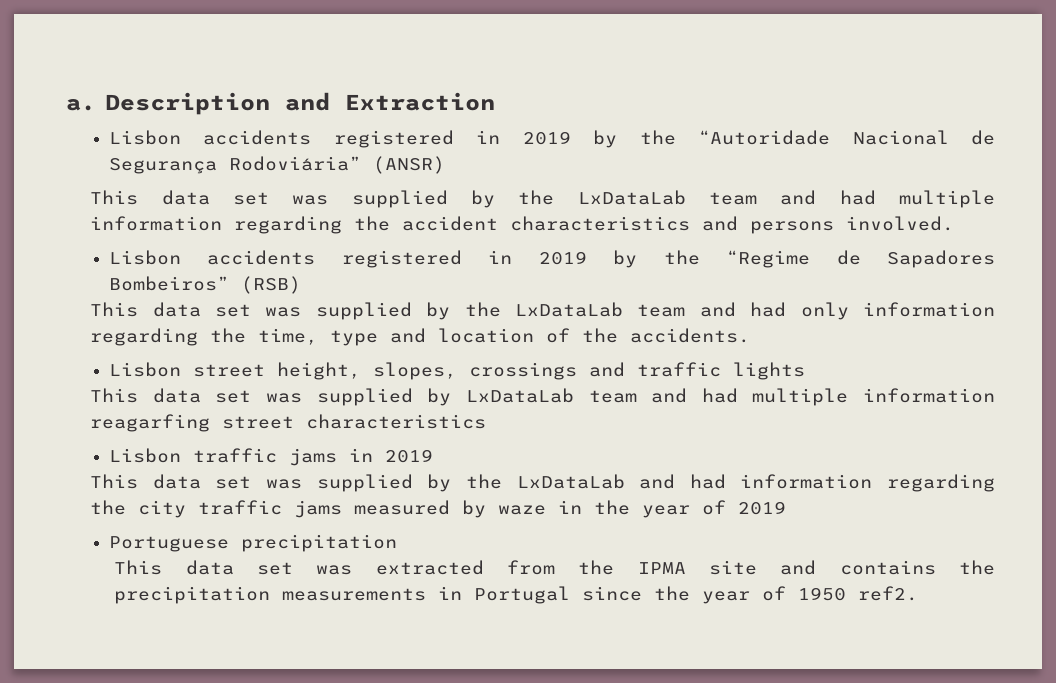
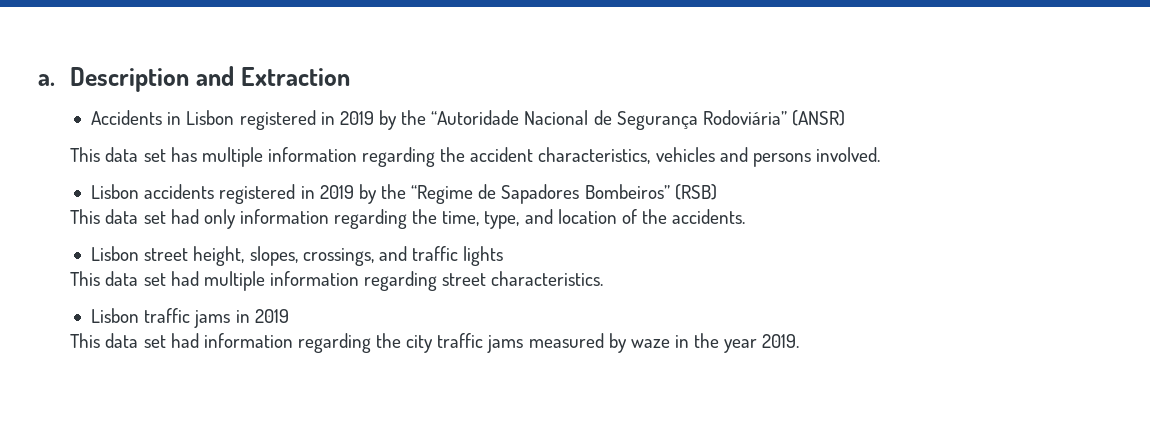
[108,130,312,145] Lisbon accidents -> [91,110,235,125] Accidents in Lisbon
[292,190,876,208] was supplied by the LxDataLab team and had -> [170,147,197,162] has
[510,216,691,231] characteristics -> [538,147,715,164] characteristics, vehicles
[265,302,736,320] was supplied by the LxDataLab team and -> (166, 217) none
[330,330,379,346] type -> [484,211,520,229] type,
[468,362,577,380] crossings -> [302,248,374,266] crossings,
[266,388,996,406] [90,414,487,432] was supplied by LxDataLab team and had multiple information reagarfing street characteristics -> [170,271,604,291] had multiple information regarding street characteristics.
[266,474,676,492] was supplied by the LxDataLab and -> (166, 341) none
[702,500,787,515] [108,534,397,552] [114,560,996,575] [114,586,919,604] of 2019 // Portuguese precipitation // This data set was extracted from the IPMA site and contains the precipitation measurements in Portugal since the year of 1950 ref2. -> [762,334,800,348] 2019.

